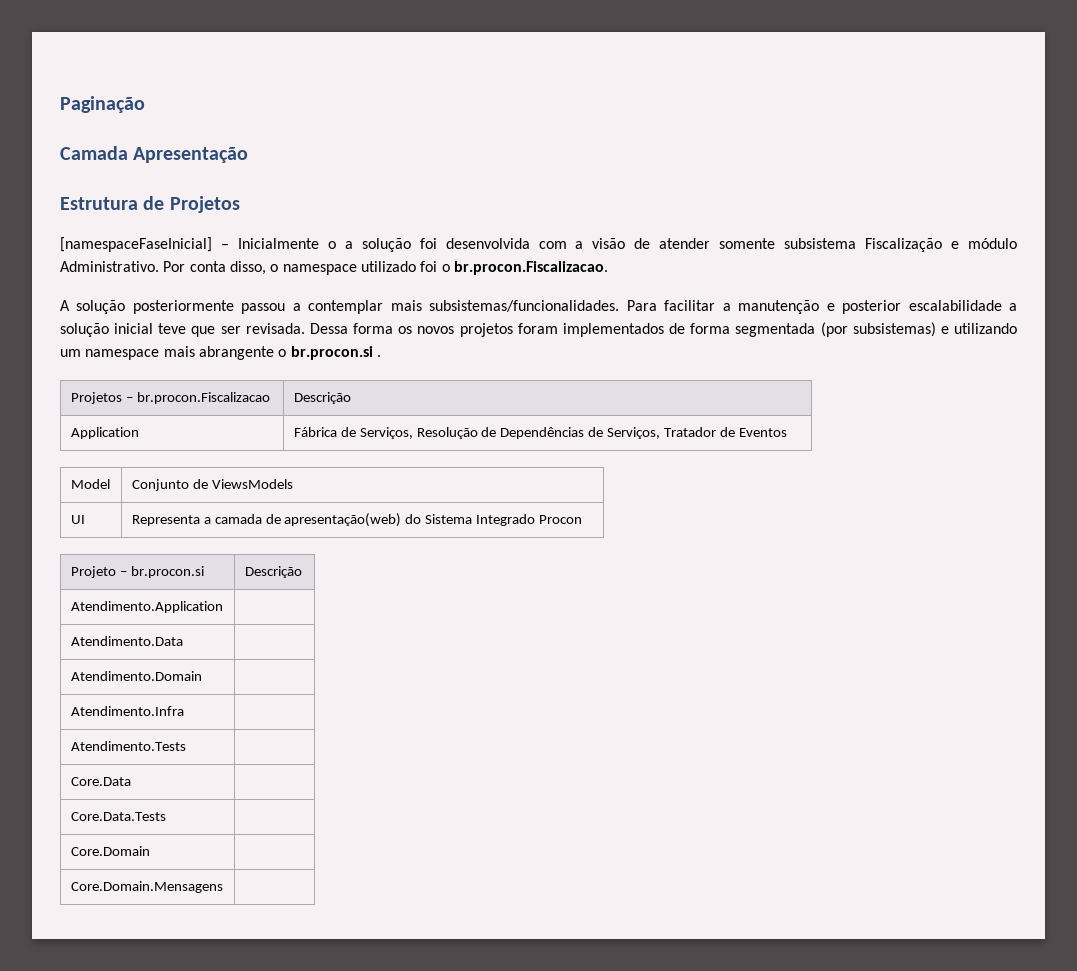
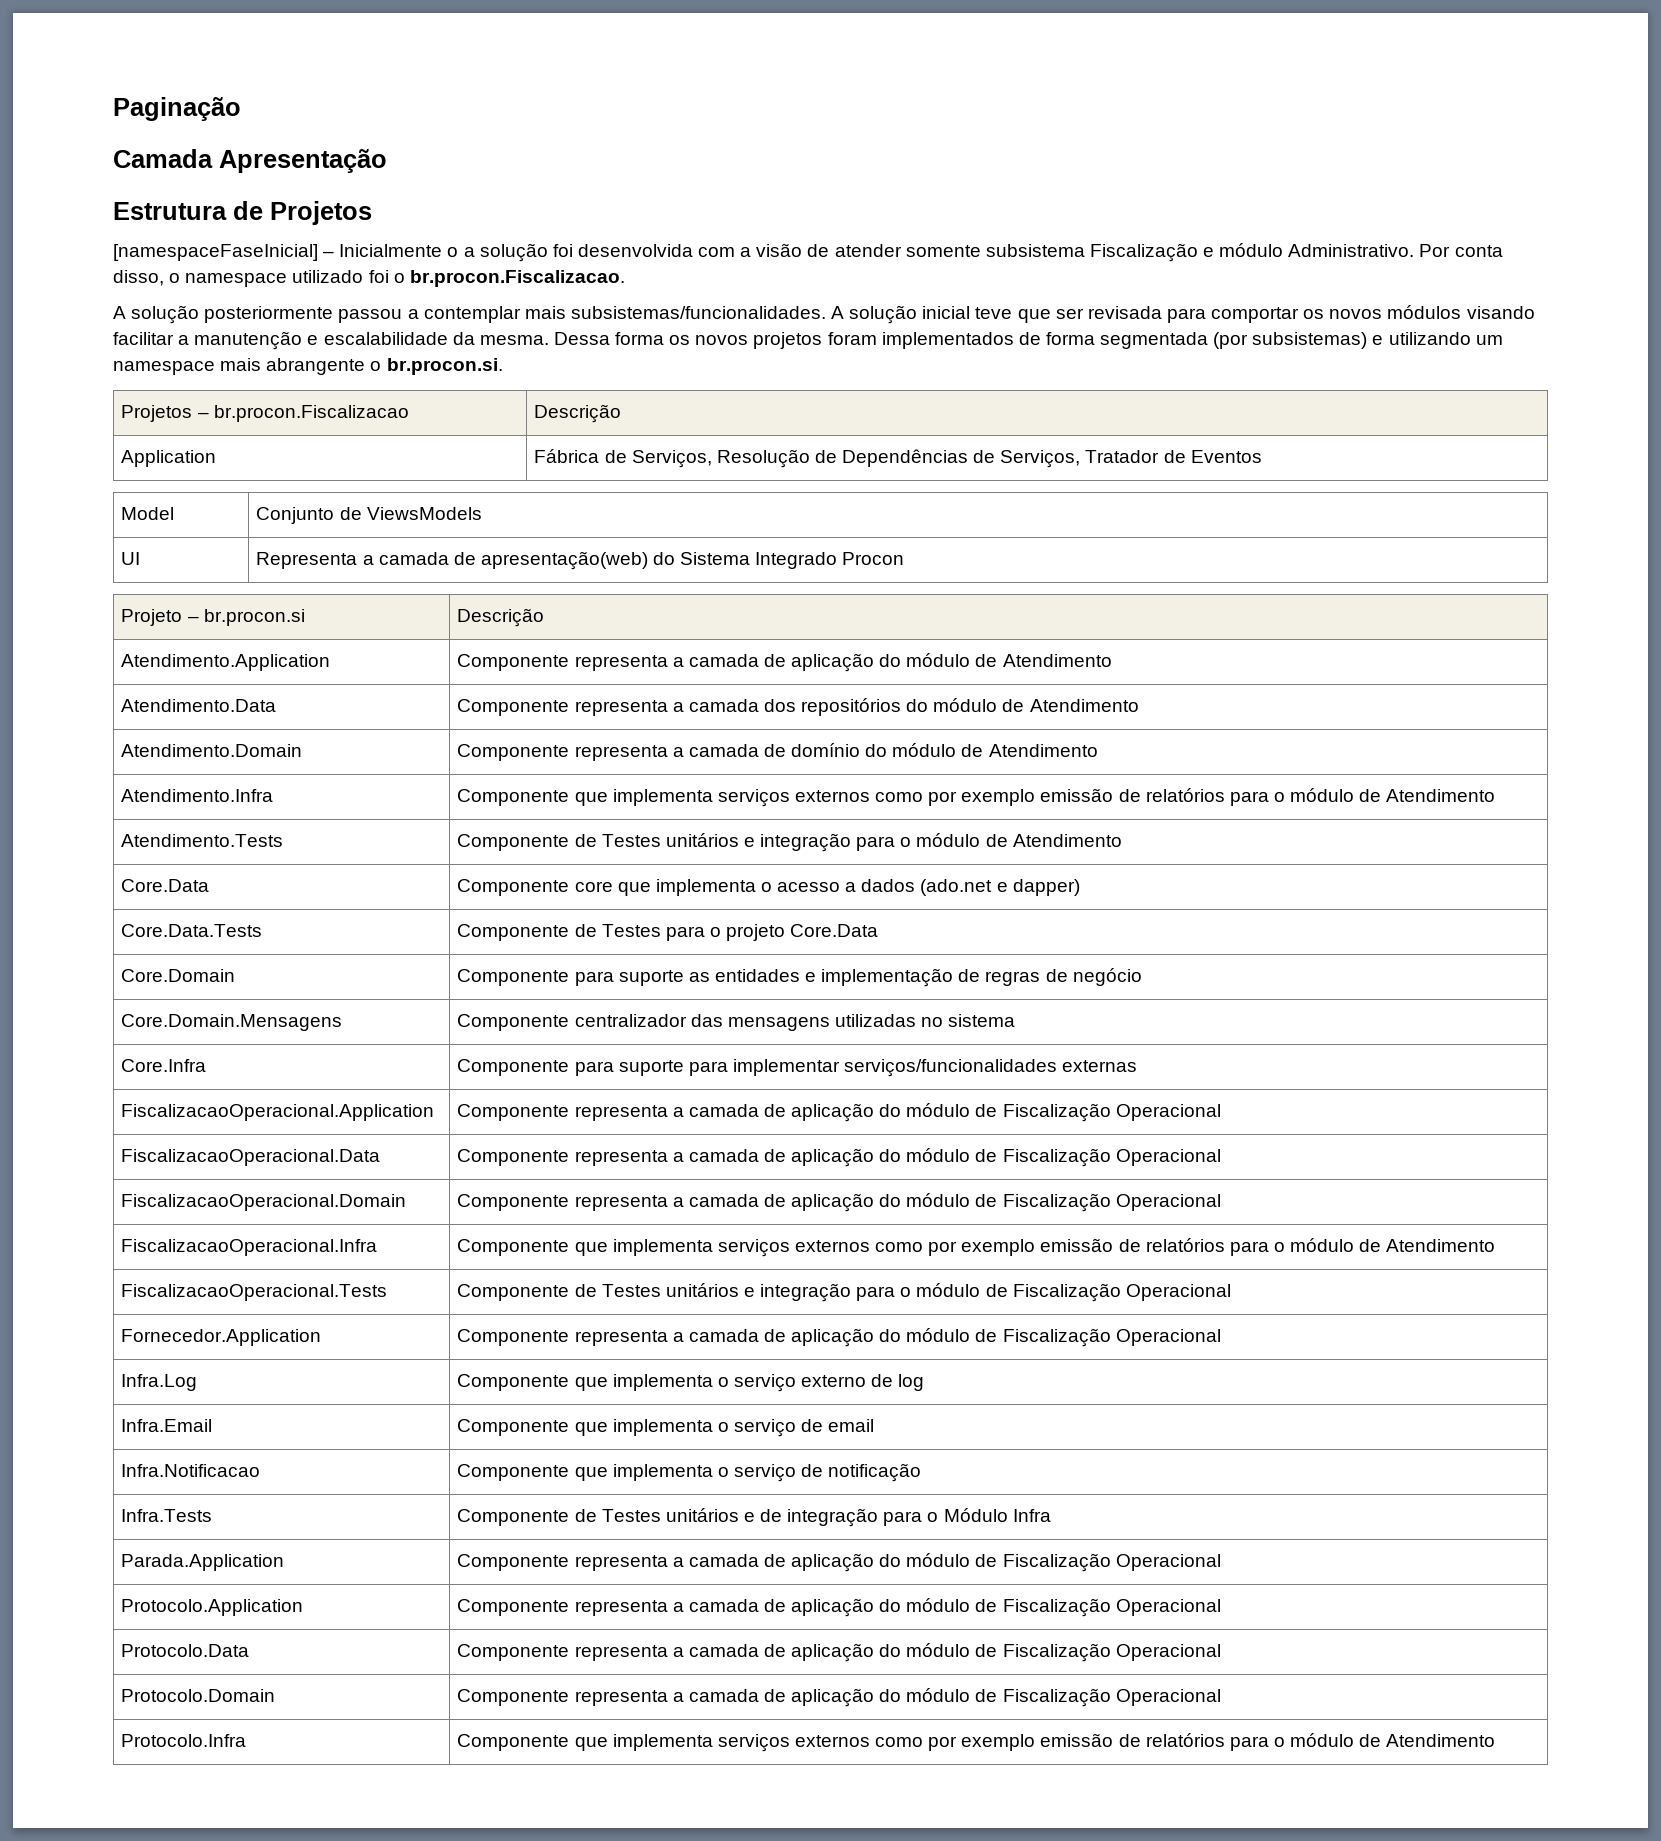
[626,300,1018,314] Para facilitar a manutenção e posterior escalabilidade a -> [831,306,845,319] A
[245,323,305,334] revisada. -> [1087,305,1535,323] [113,331,549,350] revisada para comportar os novos módulos visando facilitar a manutenção e escalabilidade da mesma.
[290,346,381,360] br.procon.si . -> [386,358,503,375] br.procon.si.
[70,636,183,646] [70,671,202,681] [70,706,184,716] [70,741,186,751] [70,777,131,786] [70,812,166,821] [70,846,150,856] [70,881,223,893] // Atendimento.Data | // Atendimento.Domain | // Atendimento.Infra | // Atendimento.Tests | // Core.Data | // Core.Data.Tests | // Core.Domain | // Core.Domain.Mensagens | -> [457,653,1112,672] [121,699,277,712] [457,698,1139,716] [121,744,303,757] [457,743,1098,761] [121,789,274,802] [457,788,1496,807] [121,834,284,847] [457,833,1122,852] [121,879,210,892] [457,879,1080,896] [121,924,263,937] [457,924,879,941] [121,969,236,982] [457,968,1142,987] [121,1014,343,1031] [457,1014,1016,1031] [121,1059,207,1072] [457,1059,1138,1077] [121,1104,435,1121] [457,1103,1221,1122] [121,1149,381,1166] [457,1148,1221,1167] [121,1194,407,1211] [457,1193,1221,1212] [121,1239,378,1256] [457,1238,1496,1257] [121,1284,388,1301] [457,1283,1231,1302] [121,1329,322,1346] [457,1328,1221,1347] [121,1374,198,1391] [457,1374,925,1392] [121,1419,213,1432] [457,1419,875,1437] [121,1464,261,1477] [457,1463,922,1482] [121,1509,213,1522] [457,1508,1051,1527] [121,1554,285,1571] [457,1553,1221,1572] [121,1599,304,1616] [457,1598,1221,1617] [121,1644,250,1657] [457,1643,1221,1662] [121,1689,276,1702] [457,1688,1221,1707] [121,1734,247,1747] [457,1733,1496,1752] Componente representa a camada de aplicação do módulo de Atendimento // Atendimento.Data | Componente representa a camada dos repositórios do módulo de Atendimento // Atendimento.Domain | Componente representa a camada de domínio do módulo de Atendimento // Atendimento.Infra | Componente que implementa serviços externos como por exemplo emissão de relatórios para o módulo de Atendimento // Atendimento.Tests | Componente de Testes unitários e integração para o módulo de Atendimento // Core.Data | Componente core que implementa o acesso a dados (ado.net e dapper) // Core.Data.Tests | Componente de Testes para o projeto Core.Data // Core.Domain | Componente para suporte as entidades e implementação de regras de negócio // Core.Domain.Mensagens | Componente centralizador das mensagens utilizadas no sistema // Core.Infra | Componente para suporte para implementar serviços/funcionalidades externas // FiscalizacaoOperacional.Application | Componente representa a camada de aplicação do módulo de Fiscalização Operacional // FiscalizacaoOperacional.Data | Componente representa a camada de aplicação do módulo de Fiscalização Operacional // FiscalizacaoOperacional.Domain | Componente representa a camada de aplicação do módulo de Fiscalização Operacional // FiscalizacaoOperacional.Infra | Componente que implementa serviços externos como por exemplo emissão de relatórios para o módulo de Atendimento // FiscalizacaoOperacional.Tests | Componente de Testes unitários e integração para o módulo de Fiscalização Operacional // Fornecedor.Application | Componente representa a camada de aplicação do módulo de Fiscalização Operacional // Infra.Log | Componente que implementa o serviço externo de log // Infra.Email | Componente que implementa o serviço de email // Infra.Notificacao | Componente que implementa o serviço de notificação // Infra.Tests | Componente de Testes unitários e de integração para o Módulo Infra // Parada.Application | Componente representa a camada de aplicação do módulo de Fiscalização Operacional // Protocolo.Application | Componente representa a camada de aplicação do módulo de Fiscalização Operacional // Protocolo.Data | Componente representa a camada de aplicação do módulo de Fiscalização Operacional // Protocolo.Domain | Componente representa a camada de aplicação do módulo de Fiscalização Operacional // Protocolo.Infra | Componente que implementa serviços externos como por exemplo emissão de relatórios para o módulo de Atendimento

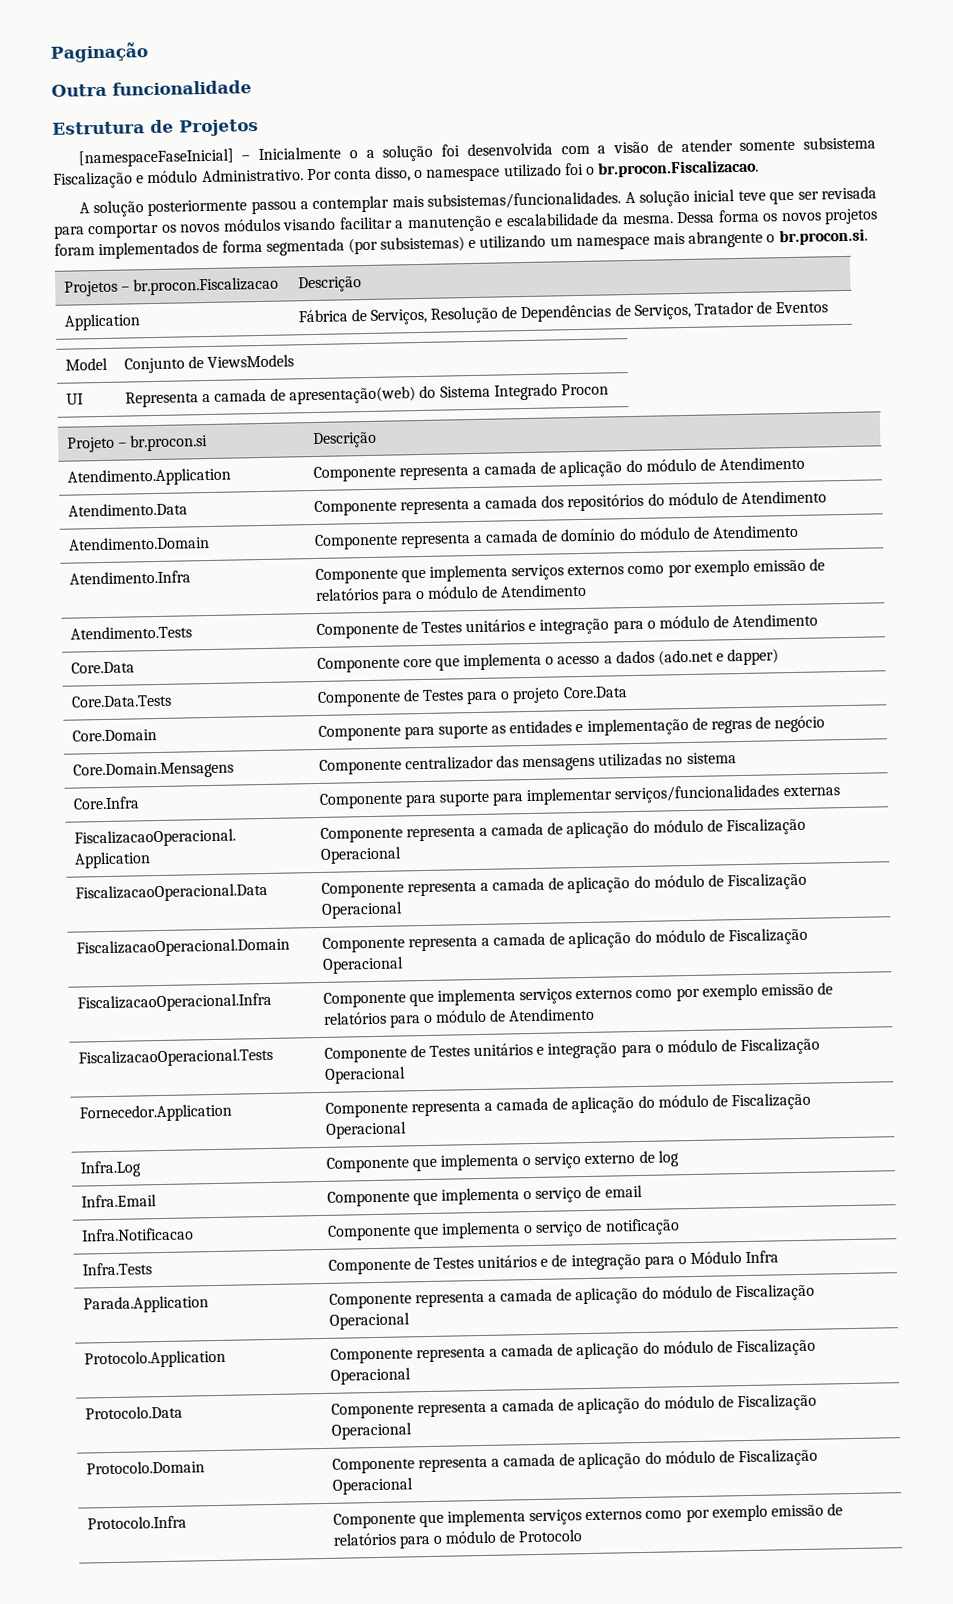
[113,149,387,173] Camada Apresentação -> [51,80,252,97] Outra funcionalidade
[1386,1734,1496,1747] Atendimento -> [518,1529,583,1543] Protocolo

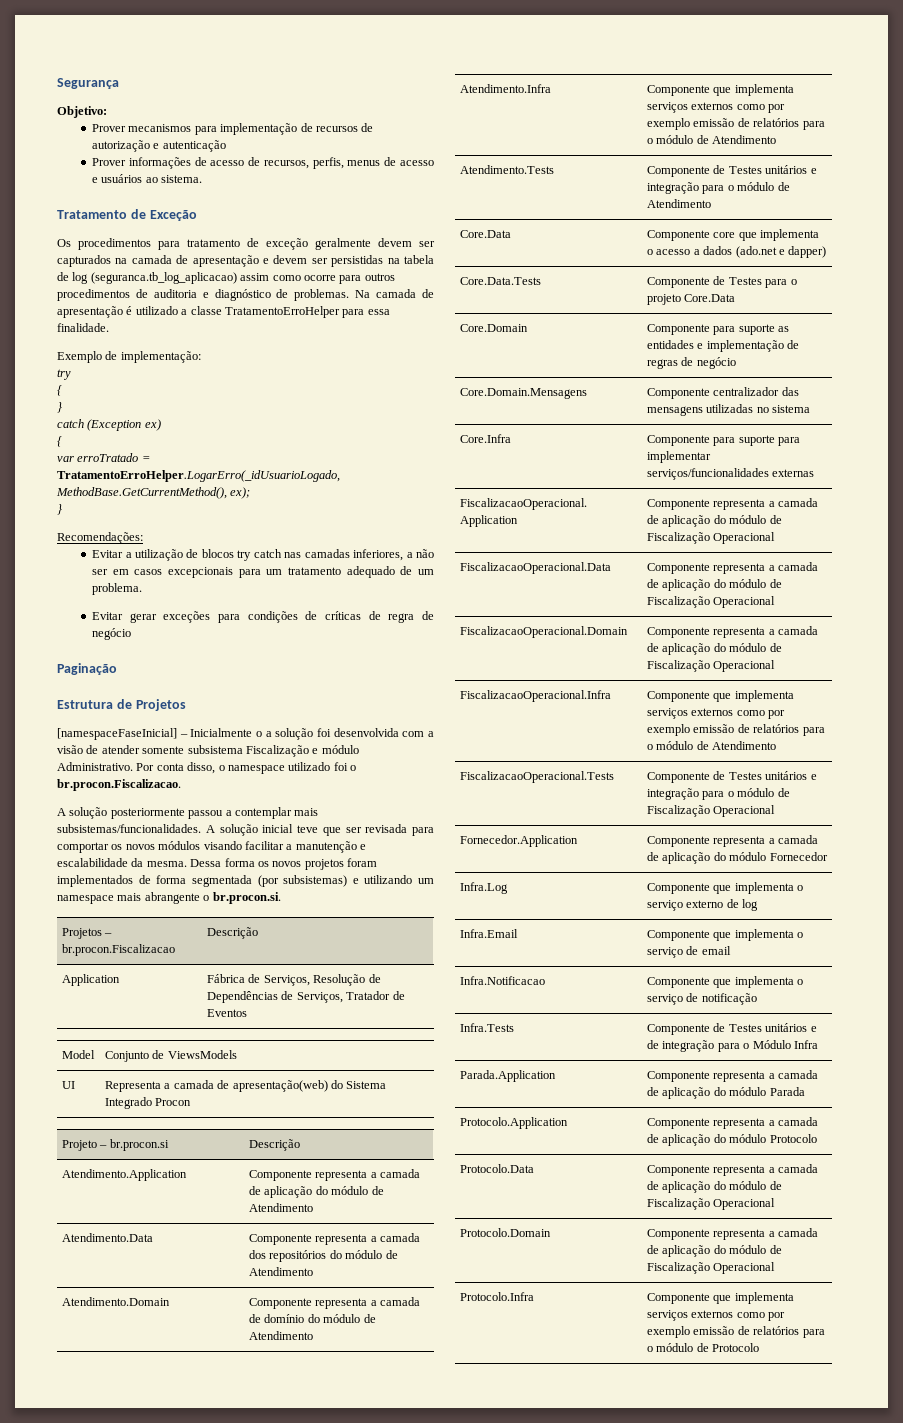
(50, 52) none -> [57,78,119,89] [57,106,107,118] [92,123,374,135] [92,140,226,152] [92,157,434,169] [92,174,203,183] [57,209,197,221] [57,238,435,250] [57,255,434,267] [57,272,395,284] [57,289,435,301] [57,306,390,318] [57,323,109,332] [57,351,201,363] [57,369,71,380] [57,385,62,396] [57,402,62,413] [57,419,161,431] [57,436,62,447] [57,453,150,462] [57,470,340,482] [56,487,251,499] [57,504,62,515] [57,532,143,544] [92,549,434,561] [92,566,434,578] [92,583,143,595] [92,611,434,623] [92,628,132,640] Segurança // Objetivo: // Prover mecanismos para implementação de recursos de autorização e autenticação // Prover informações de acesso de recursos, perfis, menus de acesso e usuários ao sistema. // Tratamento de Exceção // Os procedimentos para tratamento de exceção geralmente devem ser capturados na camada de apresentação e devem ser persistidas na tabela de log (seguranca.tb_log_aplicacao) assim como ocorre para outros procedimentos de auditoria e diagnóstico de problemas. Na camada de apresentação é utilizado a classe TratamentoErroHelper para essa finalidade. // Exemplo de implementação: // try // { // } // catch (Exception ex) // { // var erroTratado = TratamentoErroHelper.LogarErro(_idUsuarioLogado, MethodBase.GetCurrentMethod(), ex); // } // Recomendações: // Evitar a utilização de blocos try catch nas camadas inferiores, a não ser em casos excepcionais para um tratamento adequado de um problema. // Evitar gerar exceções para condições de críticas de regra de negócio //
[51,80,252,97] // Outra funcionalidade -> (117, 669) none
[711,1092,812,1111] [325,1121,407,1139] de Fiscalização Operacional -> [769,852,828,861] Fornecedor
[715,1283,816,1302] [328,1312,410,1330] de Fiscalização Operacional -> [769,1087,805,1096] Parada
[716,1338,817,1357] [329,1367,411,1385] de Fiscalização Operacional -> [769,1134,817,1143] Protocolo

